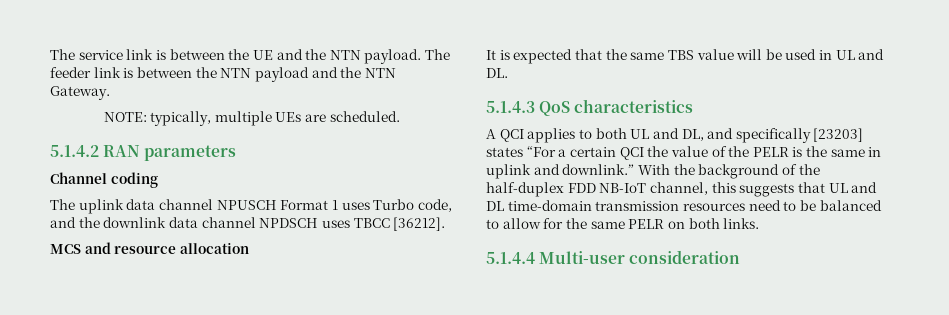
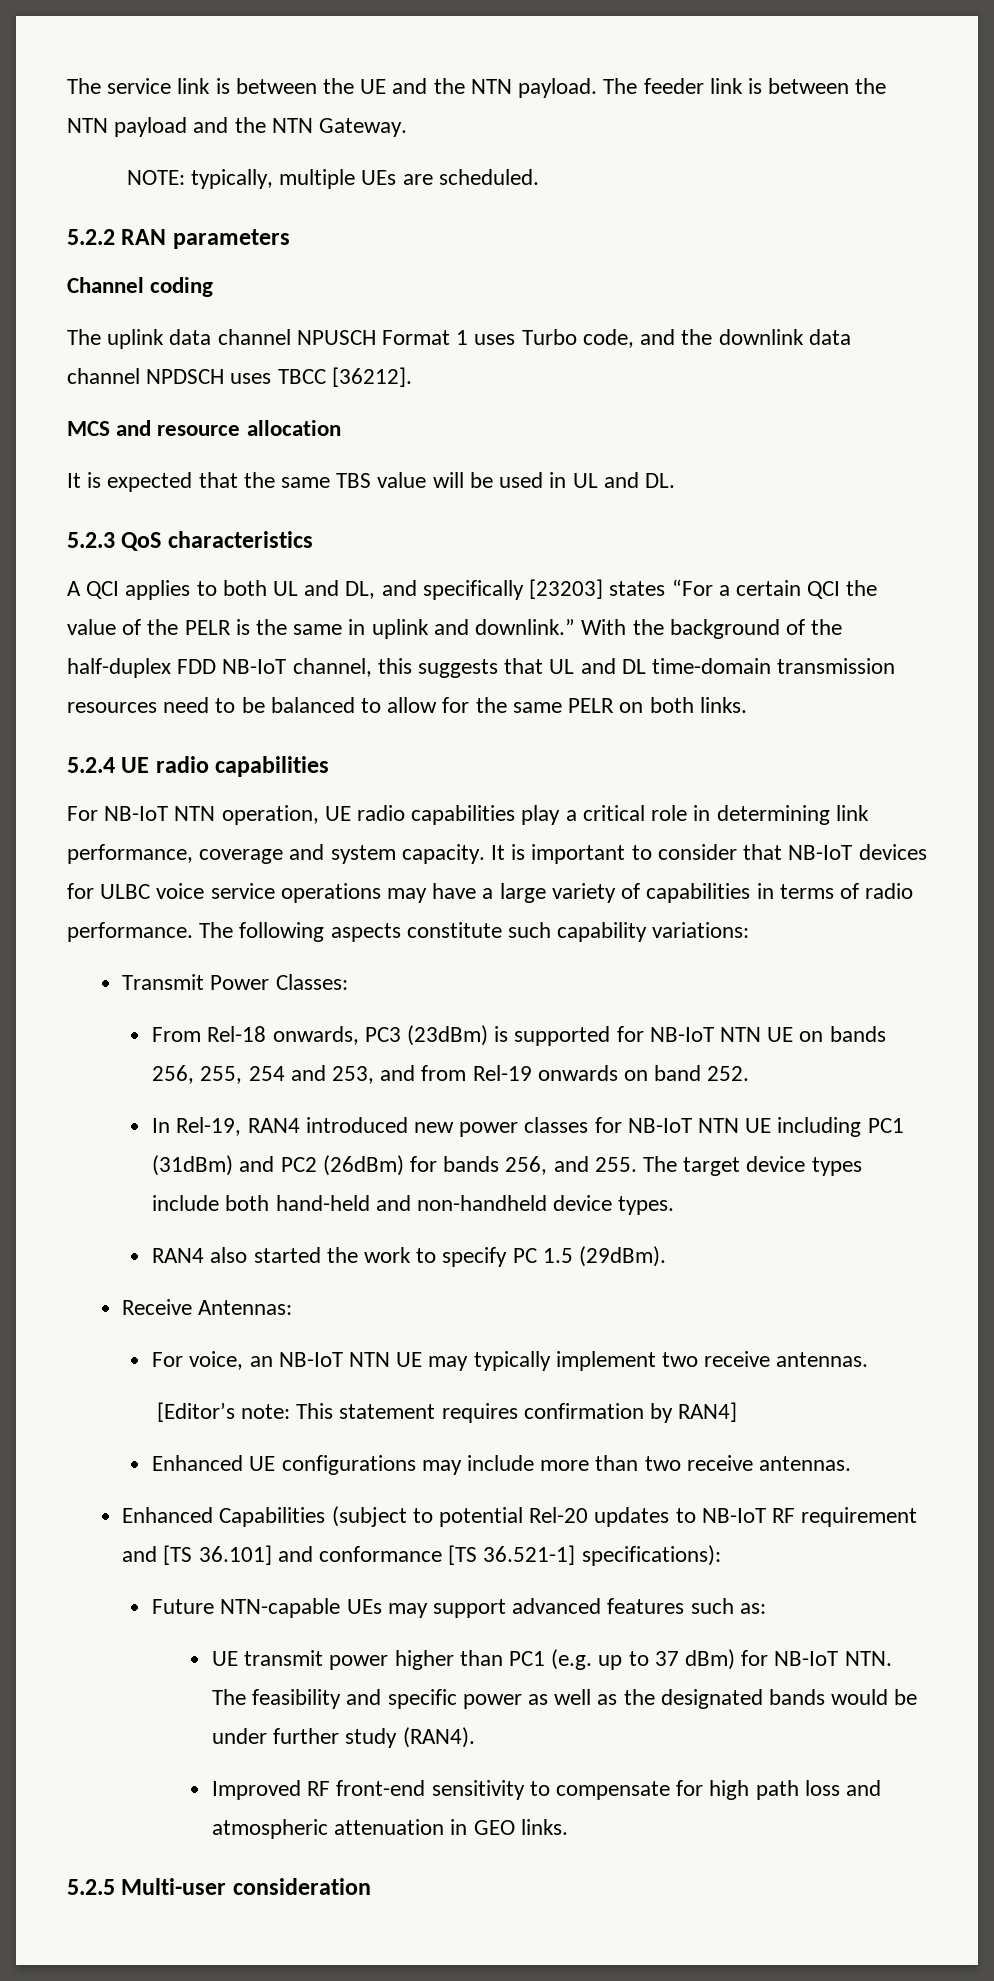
[50,145,99,157] 5.1.4.2 -> [67,229,115,245] 5.2.2
[486,101,535,113] 5.1.4.3 -> [67,532,115,548] 5.2.3
[486,252,535,264] 5.1.4.4 -> [67,756,330,777] [67,805,869,825] [67,844,927,864] [67,883,914,903] [67,922,750,942] [122,974,348,990] [152,1025,886,1046] [152,1065,750,1084] [152,1117,904,1137] [152,1155,862,1176] [152,1195,675,1215] [152,1246,667,1267] [122,1299,293,1315] [152,1351,869,1371] [156,1402,738,1423] [152,1455,852,1475] [122,1506,918,1527] [122,1545,721,1566] [152,1598,766,1618] [211,1649,892,1670] [211,1689,918,1709] [211,1727,475,1748] [211,1780,882,1800] [211,1819,568,1839] [67,1879,115,1895] 5.2.4 UE radio capabilities // For NB-IoT NTN operation, UE radio capabilities play a critical role in determining link performance, coverage and system capacity. It is important to consider that NB-IoT devices for ULBC voice service operations may have a large variety of capabilities in terms of radio performance. The following aspects constitute such capability variations: // Transmit Power Classes: // From Rel-18 onwards, PC3 (23dBm) is supported for NB-IoT NTN UE on bands 256, 255, 254 and 253, and from Rel-19 onwards on band 252. // In Rel-19, RAN4 introduced new power classes for NB-IoT NTN UE including PC1 (31dBm) and PC2 (26dBm) for bands 256, and 255. The target device types include both hand-held and non-handheld device types. // RAN4 also started the work to specify PC 1.5 (29dBm). // Receive Antennas: // For voice, an NB-IoT NTN UE may typically implement two receive antennas. // [Editor’s note: This statement requires confirmation by RAN4] // Enhanced UE configurations may include more than two receive antennas. // Enhanced Capabilities (subject to potential Rel-20 updates to NB-IoT RF requirement and [TS 36.101] and conformance [TS 36.521-1] specifications): // Future NTN-capable UEs may support advanced features such as: // UE transmit power higher than PC1 (e.g. up to 37 dBm) for NB-IoT NTN. The feasibility and specific power as well as the designated bands would be under further study (RAN4). // Improved RF front-end sensitivity to compensate for high path loss and atmospheric attenuation in GEO links. // 5.2.5

